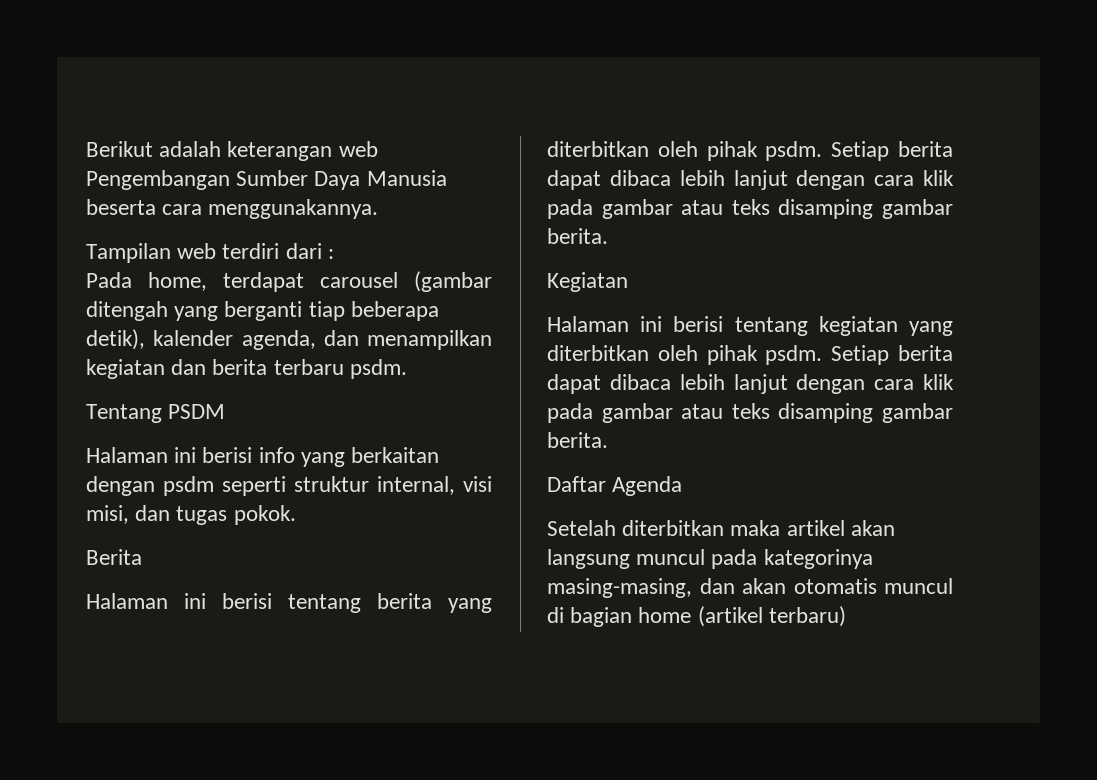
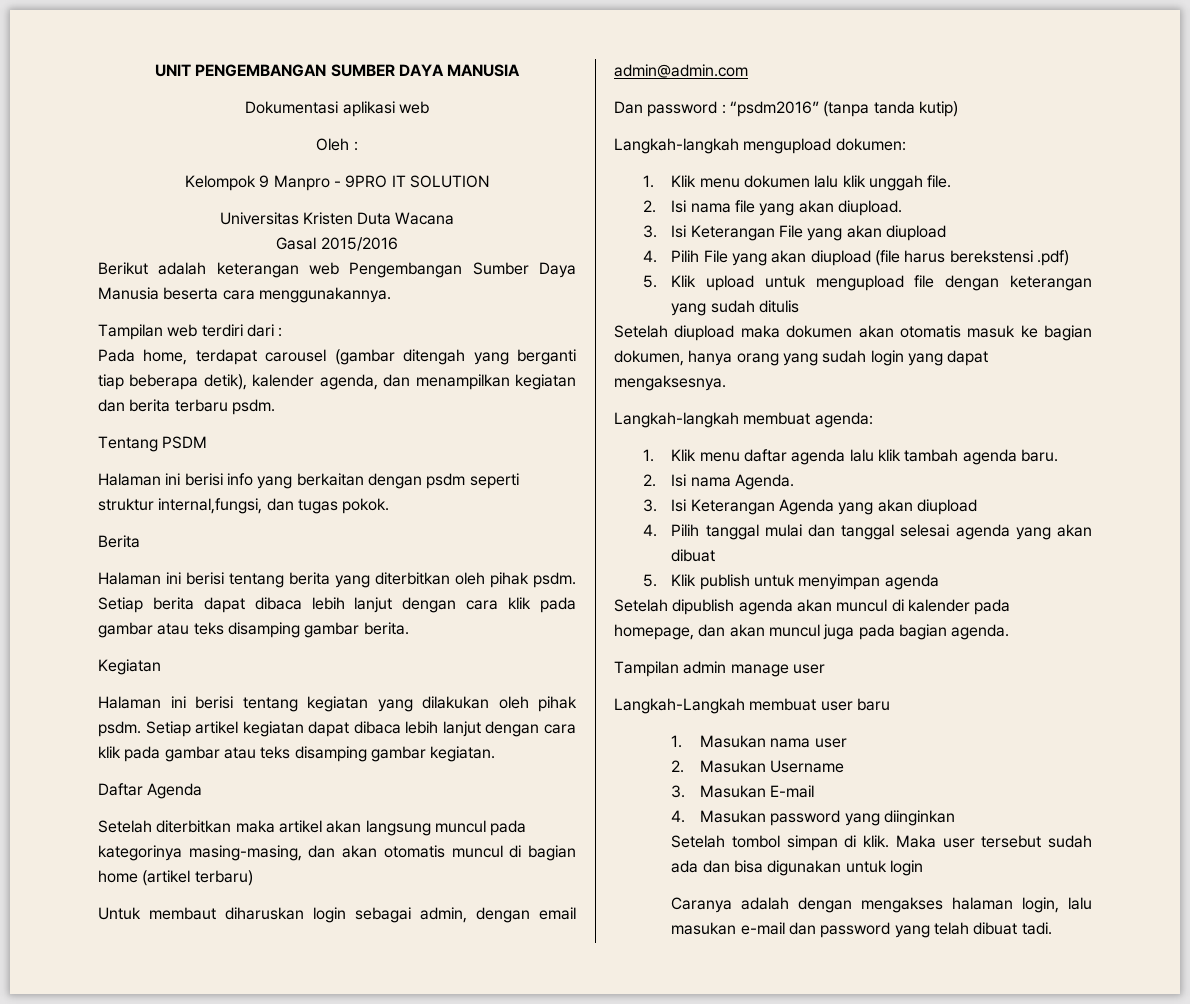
(86, 149) none -> [154,64,521,77] [245,101,429,117] [316,138,358,151] [185,175,489,191] [219,212,455,225] [276,237,398,251] UNIT PENGEMBANGAN SUMBER DAYA MANUSIA // Dokumentasi aplikasi web // Oleh : // Kelompok 9 Manpro - 9PRO IT SOLUTION // Universitas Kristen Duta Wacana // Gasal 2015/2016 //
[377,476,492,495] [86,505,129,524] internal, visi misi, -> [158,498,263,514] internal,fungsi,
[547,345,953,365] diterbitkan oleh pihak psdm. Setiap berita -> [422,696,577,712] [98,721,304,737] dilakukan oleh pihak psdm. Setiap artikel kegiatan
[547,432,608,448] berita. -> [430,746,496,762] kegiatan.
(846, 616) none -> [98,907,576,923] [614,64,748,78] [614,101,958,117] [614,138,906,154] [642,175,952,191] [642,200,902,216] [642,225,946,241] [642,250,1069,266] [642,275,1092,291] [671,300,799,316] [614,325,1092,341] [614,350,989,366] [614,375,726,391] [614,412,873,428] [642,449,1058,465] [642,474,794,490] [642,499,977,515] [642,524,1092,540] [671,549,716,562] [642,574,939,590] [614,599,1011,615] [614,624,1010,640] [614,661,825,677] [614,698,890,714] [671,735,847,748] [671,760,845,773] [671,785,815,798] [671,810,955,826] [671,835,1092,851] [671,860,923,876] [671,897,1092,913] [671,922,1052,938] // Untuk membaut diharuskan login sebagai admin, dengan email admin@admin.com // Dan password : “psdm2016” (tanpa tanda kutip) // Langkah-langkah mengupload dokumen: // 1. Klik menu dokumen lalu klik unggah file. // 2. Isi nama file yang akan diupload. // 3. Isi Keterangan File yang akan diupload // 4. Pilih File yang akan diupload (file harus berekstensi .pdf) // 5. Klik upload untuk mengupload file dengan keterangan yang sudah ditulis // Setelah diupload maka dokumen akan otomatis masuk ke bagian dokumen, hanya orang yang sudah login yang dapat mengaksesnya. // Langkah-langkah membuat agenda: // 1. Klik menu daftar agenda lalu klik tambah agenda baru. // 2. Isi nama Agenda. // 3. Isi Keterangan Agenda yang akan diupload // 4. Pilih tanggal mulai dan tanggal selesai agenda yang akan dibuat // 5. Klik publish untuk menyimpan agenda // Setelah dipublish agenda akan muncul di kalender pada homepage, dan akan muncul juga pada bagian agenda. // Tampilan admin manage user // Langkah-Langkah membuat user baru // 1. Masukan nama user // 2. Masukan Username // 3. Masukan E-mail // 4. Masukan password yang diinginkan // Setelah tombol simpan di klik. Maka user tersebut sudah ada dan bisa digunakan untuk login // Caranya adalah dengan mengakses halaman login, lalu masukan e-mail dan password yang telah dibuat tadi.

